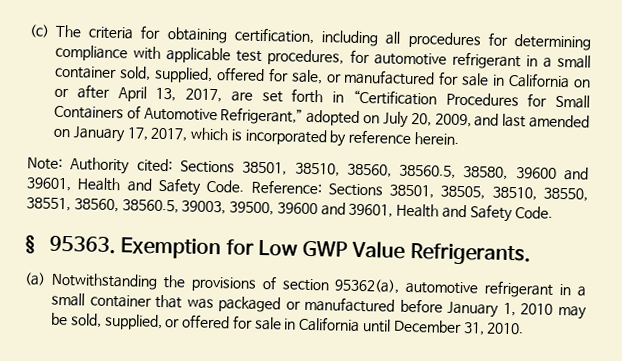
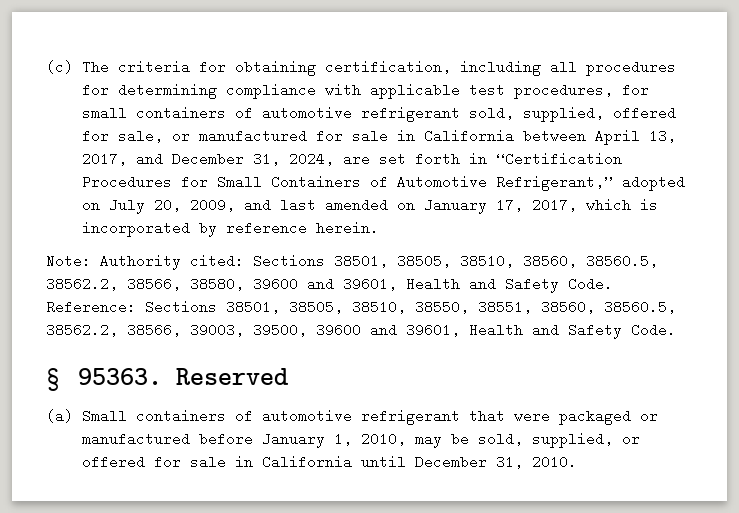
[373,51,592,70] [55,65,117,80] automotive refrigerant in a small container -> [81,106,460,122] small containers of automotive refrigerant
[573,79,592,88] [54,84,222,103] on or after April 13, 2017, -> [522,129,676,145] [81,152,334,166] between April 13, 2017, and December 31, 2024,
(288, 168) none -> [397,254,451,268] 38505,
(457, 171) none -> [46,277,181,291] 38562.2, 38566,
(179, 206) none -> [46,323,181,337] 38562.2, 38566,
[120,237,531,266] [24,272,587,298] [51,292,214,310] Exemption for Low GWP Value Refrigerants. // (a) Notwithstanding the provisions of section 95362(a), automotive refrigerant in a small container that was -> [175,368,289,385] [46,409,550,425] Reserved // (a) Small containers of automotive refrigerant that were
[520,303,554,315] 2010 -> [360,432,406,446] 2010,

